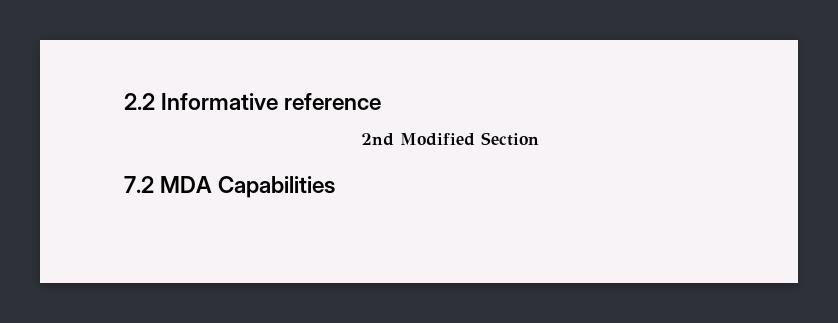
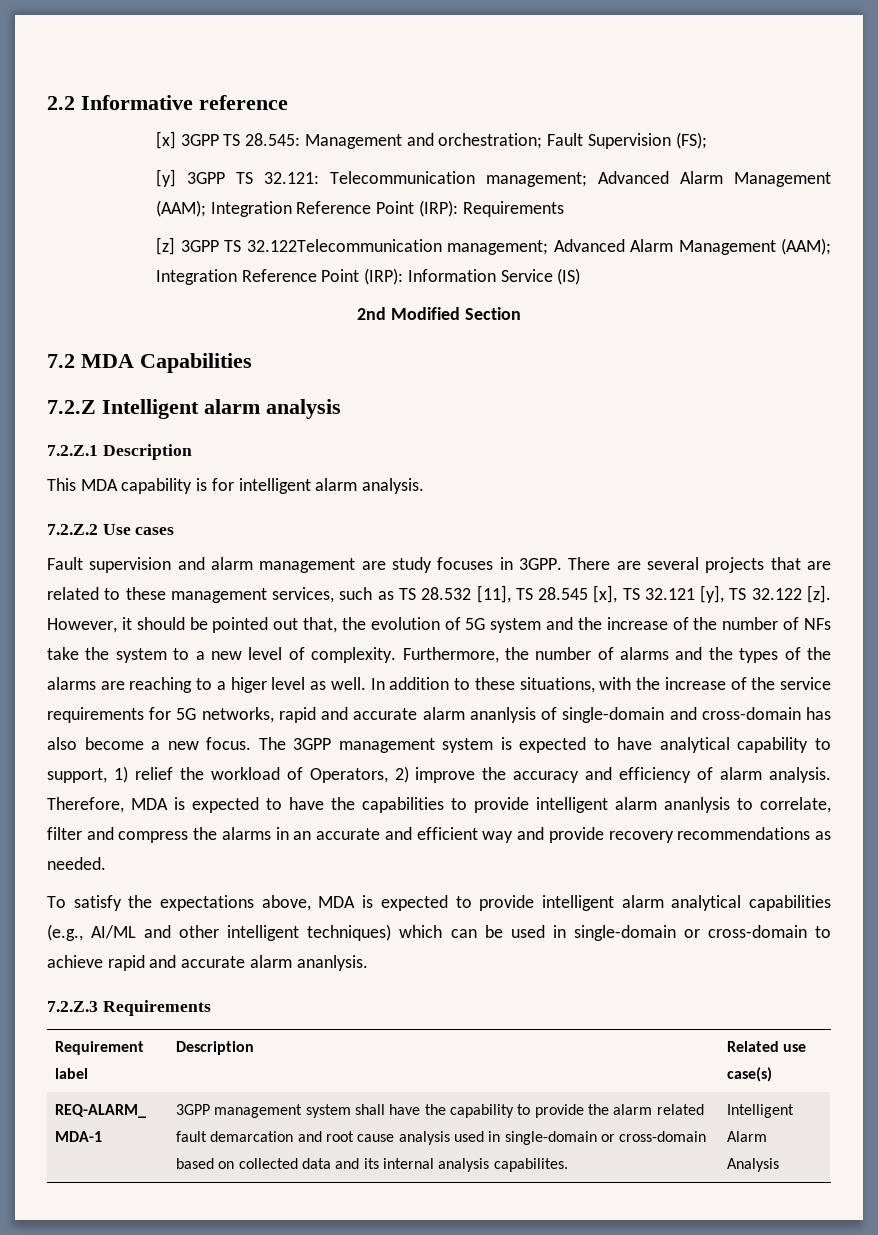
(382, 101) none -> [156,131,707,149] [156,169,832,187] [156,200,564,217] [156,237,832,255] [156,268,581,285] // [x] 3GPP TS 28.545: Management and orchestration; Fault Supervision (FS); // [y] 3GPP TS 32.121: Telecommunication management; Advanced Alarm Management (AAM); Integration Reference Point (IRP): Requirements // [z] 3GPP TS 32.122Telecommunication management; Advanced Alarm Management (AAM); Integration Reference Point (IRP): Information Service (IS)
(336, 187) none -> [47,399,341,419] [47,444,192,460] [47,478,425,494] [47,524,175,535] [47,557,832,573] [47,585,832,603] [47,617,832,633] [47,647,832,663] [47,677,831,693] [47,707,832,723] [47,737,831,753] [47,766,831,783] [47,797,831,813] [47,827,832,843] [47,857,106,870] [47,895,832,911] [47,924,831,941] [47,955,368,971] [47,1000,211,1016] [55,1041,145,1055] [55,1068,89,1079] [176,1041,255,1055] [727,1041,807,1052] [727,1067,773,1082] [55,1104,147,1118] [55,1131,103,1142] [176,1104,704,1118] [176,1131,707,1145] [176,1158,568,1172] [727,1104,795,1118] [727,1131,768,1142] [727,1158,780,1172] // 7.2.Z Intelligent alarm analysis // 7.2.Z.1 Description // This MDA capability is for intelligent alarm analysis. // 7.2.Z.2 Use cases // Fault supervision and alarm management are study focuses in 3GPP. There are several projects that are related to these management services, such as TS 28.532 [11], TS 28.545 [x], TS 32.121 [y], TS 32.122 [z]. However, it should be pointed out that, the evolution of 5G system and the increase of the number of NFs take the system to a new level of complexity. Furthermore, the number of alarms and the types of the alarms are reaching to a higer level as well. In addition to these situations, with the increase of the service requirements for 5G networks, rapid and accurate alarm ananlysis of single-domain and cross-domain has also become a new focus. The 3GPP management system is expected to have analytical capability to support, 1) relief the workload of Operators, 2) improve the accuracy and efficiency of alarm analysis. Therefore, MDA is expected to have the capabilities to provide intelligent alarm ananlysis to correlate, filter and compress the alarms in an accurate and efficient way and provide recovery recommendations as needed. // To satisfy the expectations above, MDA is expected to provide intelligent alarm analytical capabilities (e.g., AI/ML and other intelligent techniques) which can be used in single-domain or cross-domain to achieve rapid and accurate alarm ananlysis. // 7.2.Z.3 Requirements // Requirement label | Description | Related use case(s) // REQ-ALARM_ MDA-1 | 3GPP management system shall have the capability to provide the alarm related fault demarcation and root cause analysis used in single-domain or cross-domain based on collected data and its internal analysis capabilites. | Intelligent Alarm Analysis

